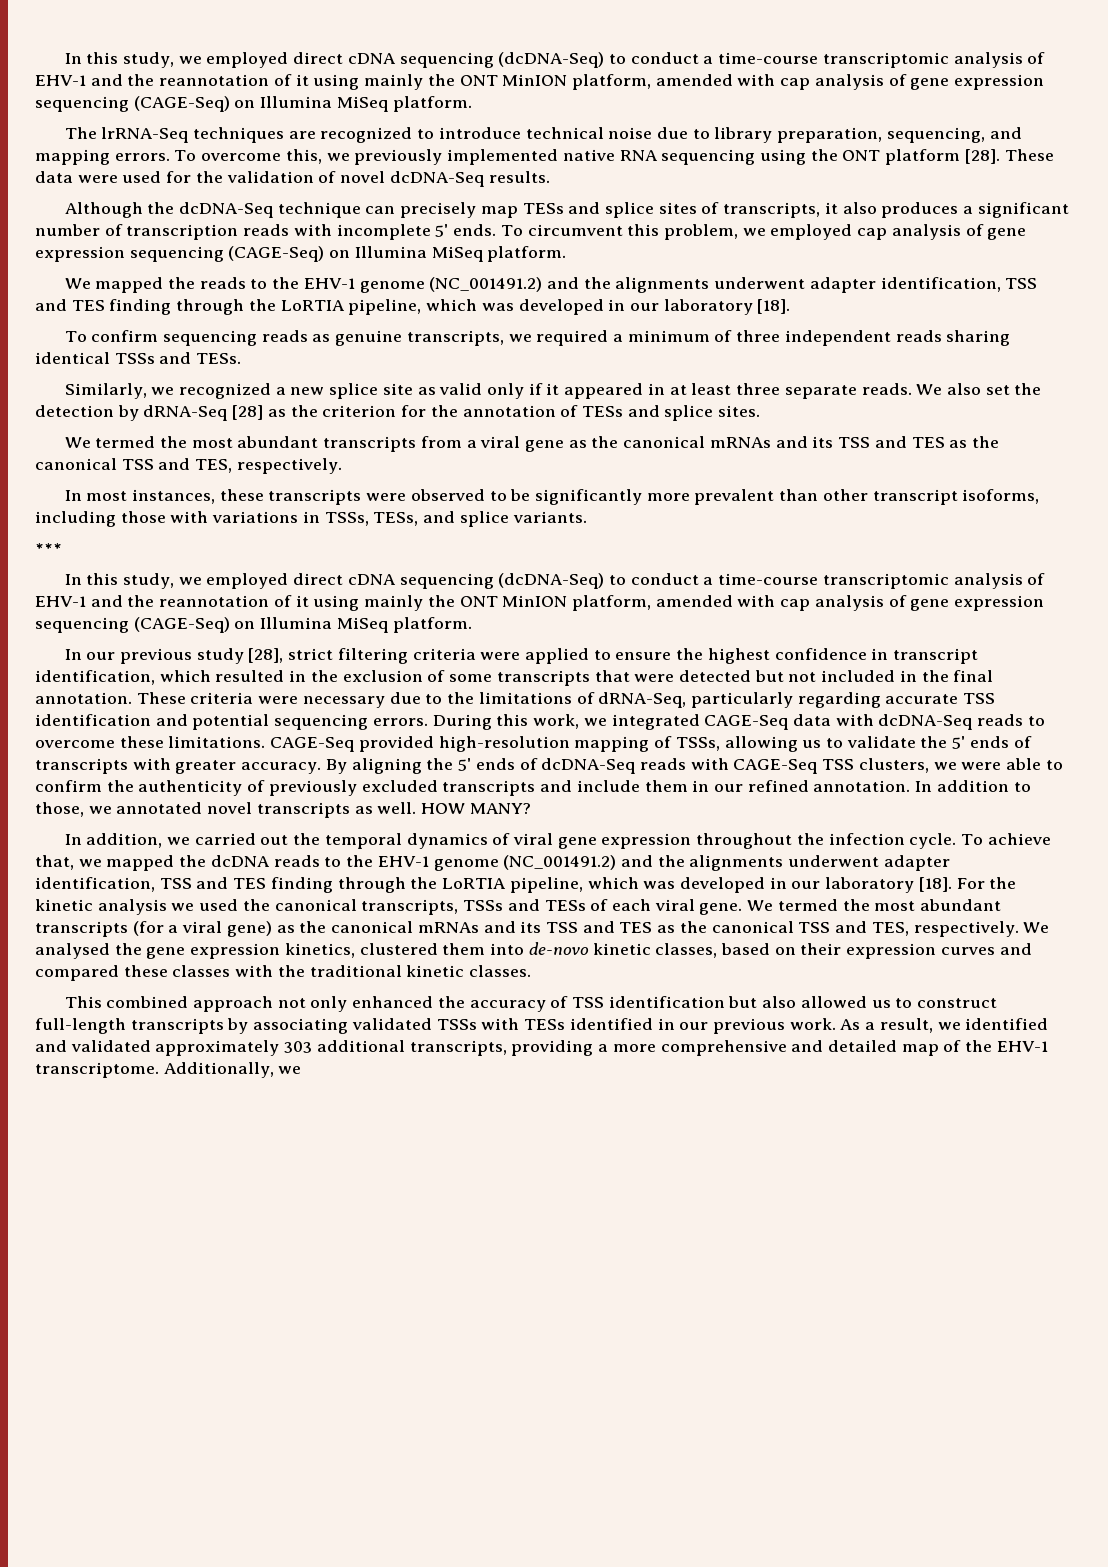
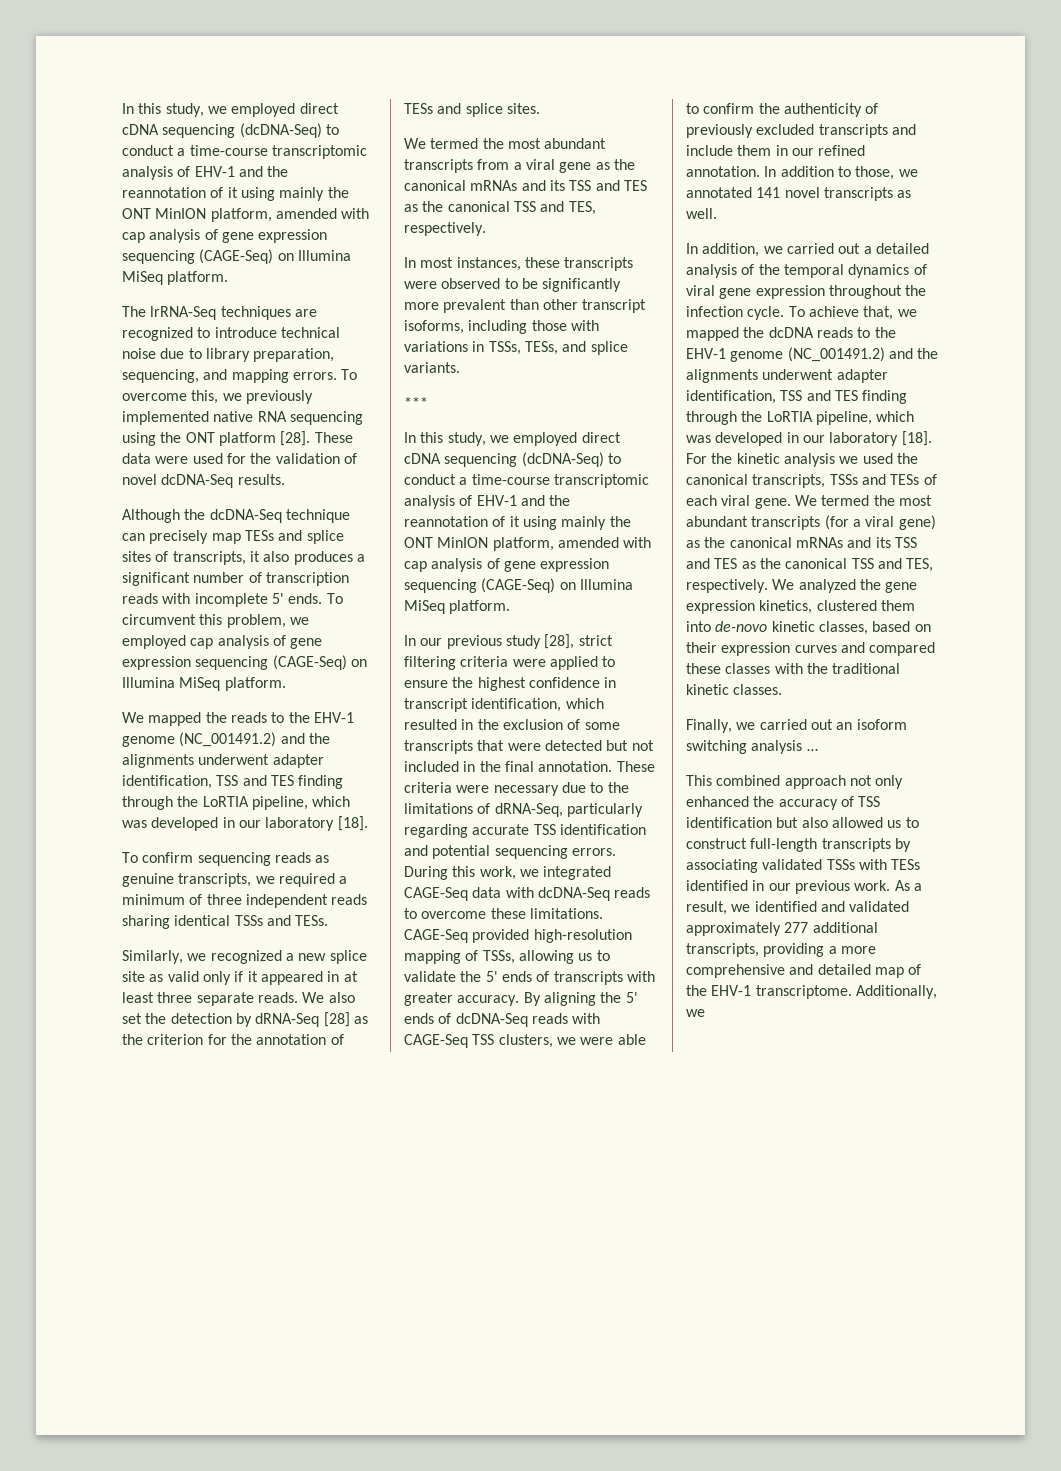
(203, 808) none -> [756,187,781,198] 141
[421,803,531,814] HOW MANY? -> (717, 213) none
(289, 840) none -> [863,243,929,254] [686,264,755,278] a detailed analysis of
[35,943,110,959] analysed -> [798,579,856,593] analyzed
(532, 971) none -> [686,719,907,733] [686,740,818,754] // Finally, we carried out an isoform switching analysis …
[284,1041,313,1053] 303 -> [784,922,809,933] 277

